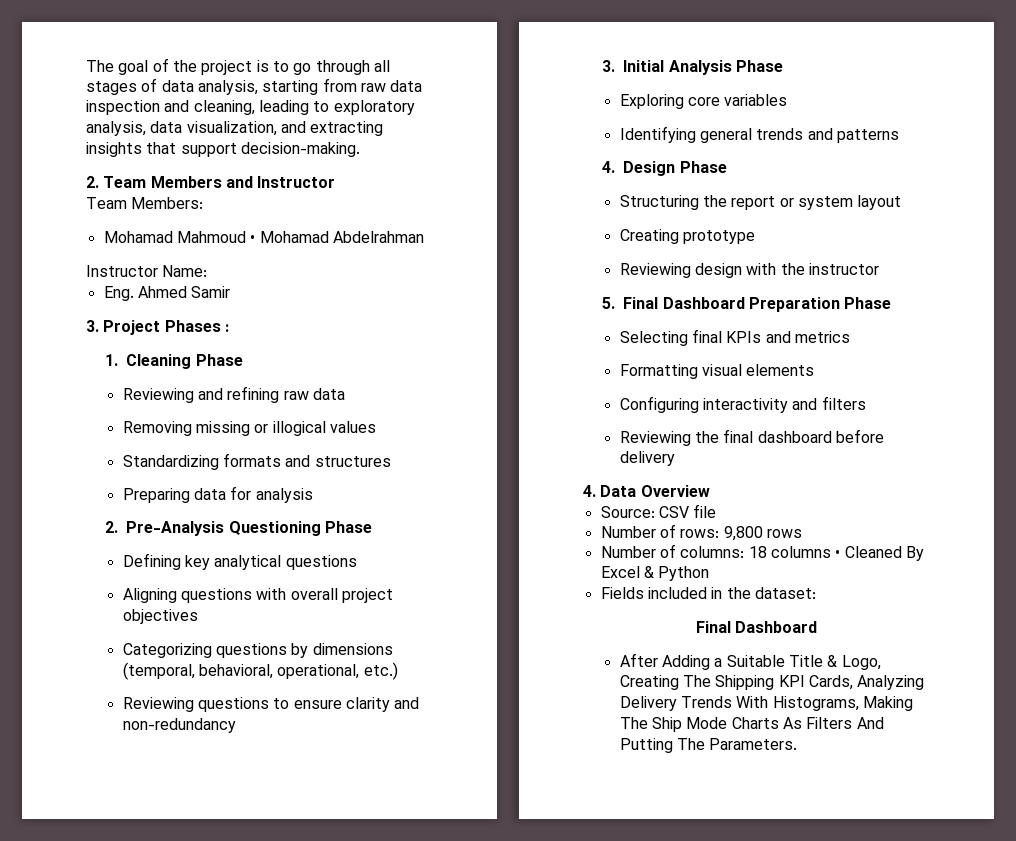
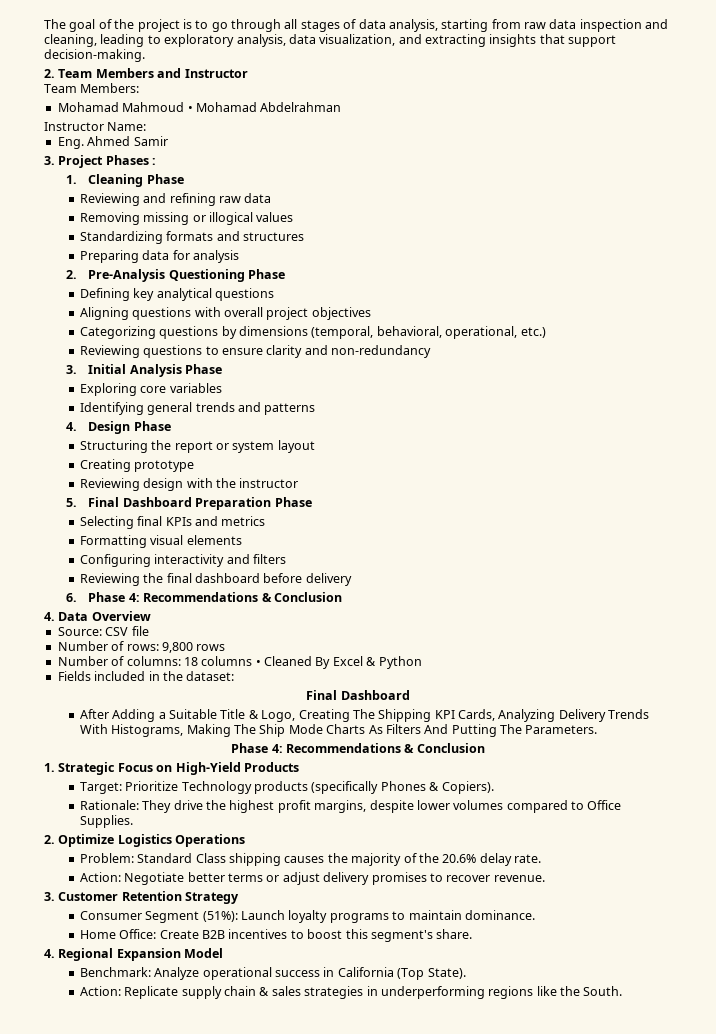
(675, 458) none -> [66,592,342,602] // 6. Phase 4: Recommendations & Conclusion
(798, 744) none -> [231,743,485,753] [44,762,299,775] [79,781,494,794] [79,800,622,813] [79,815,133,828] [44,834,246,847] [79,853,542,866] [79,872,545,885] [44,891,240,904] [79,910,535,923] [79,929,473,942] [44,948,224,961] [79,967,466,980] [79,986,623,999] // Phase 4: Recommendations & Conclusion // 1. Strategic Focus on High-Yield Products // Target: Prioritize Technology products (specifically Phones & Copiers). // Rationale: They drive the highest profit margins, despite lower volumes compared to Office Supplies. // 2. Optimize Logistics Operations // Problem: Standard Class shipping causes the majority of the 20.6% delay rate. // Action: Negotiate better terms or adjust delivery promises to recover revenue. // 3. Customer Retention Strategy // Consumer Segment (51%): Launch loyalty programs to maintain dominance. // Home Office: Create B2B incentives to boost this segment's share. // 4. Regional Expansion Model // Benchmark: Analyze operational success in California (Top State). // Action: Replicate supply chain & sales strategies in underperforming regions like the South.

